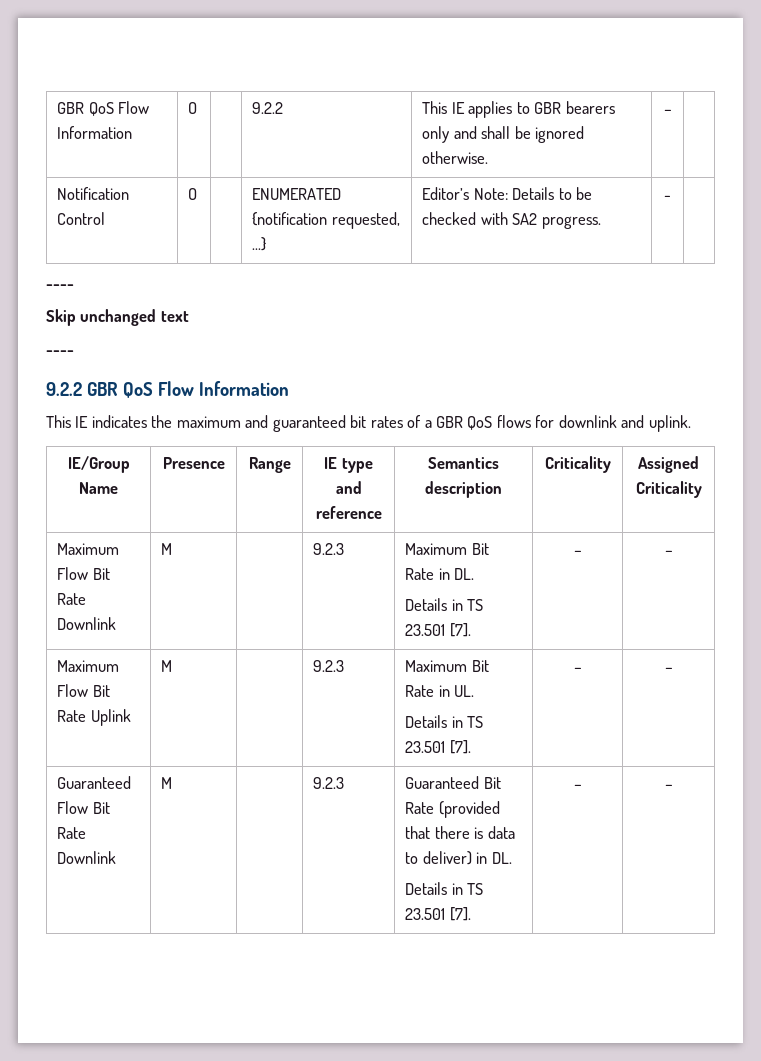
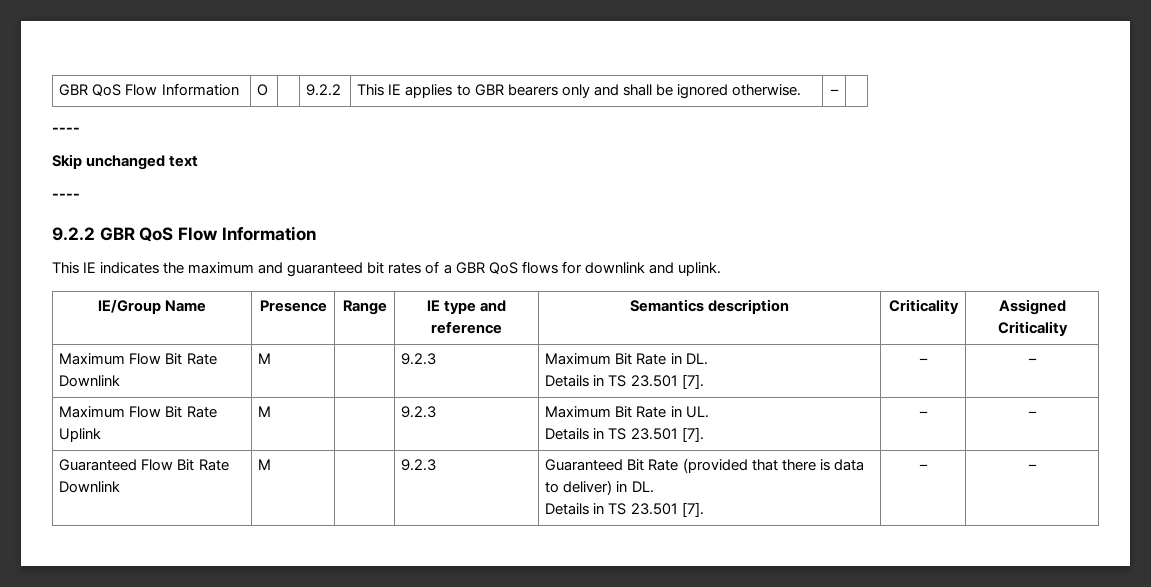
[57,187,130,200] [57,212,106,225] [188,188,198,200] [252,188,342,200] [252,212,400,229] [252,237,267,251] [422,187,593,200] [422,212,601,229] [664,195,671,200] // Notification Control | O | | ENUMERATED {notification requested, ...} | Editor’s Note: Details to be checked with SA2 progress. | - | -> (839, 92) none

